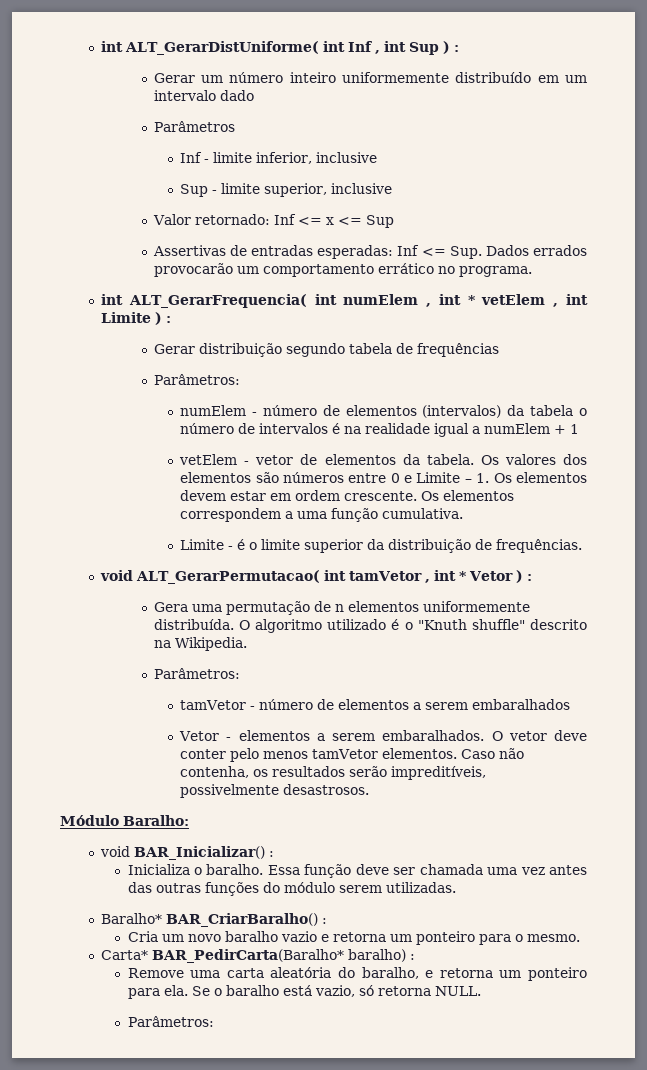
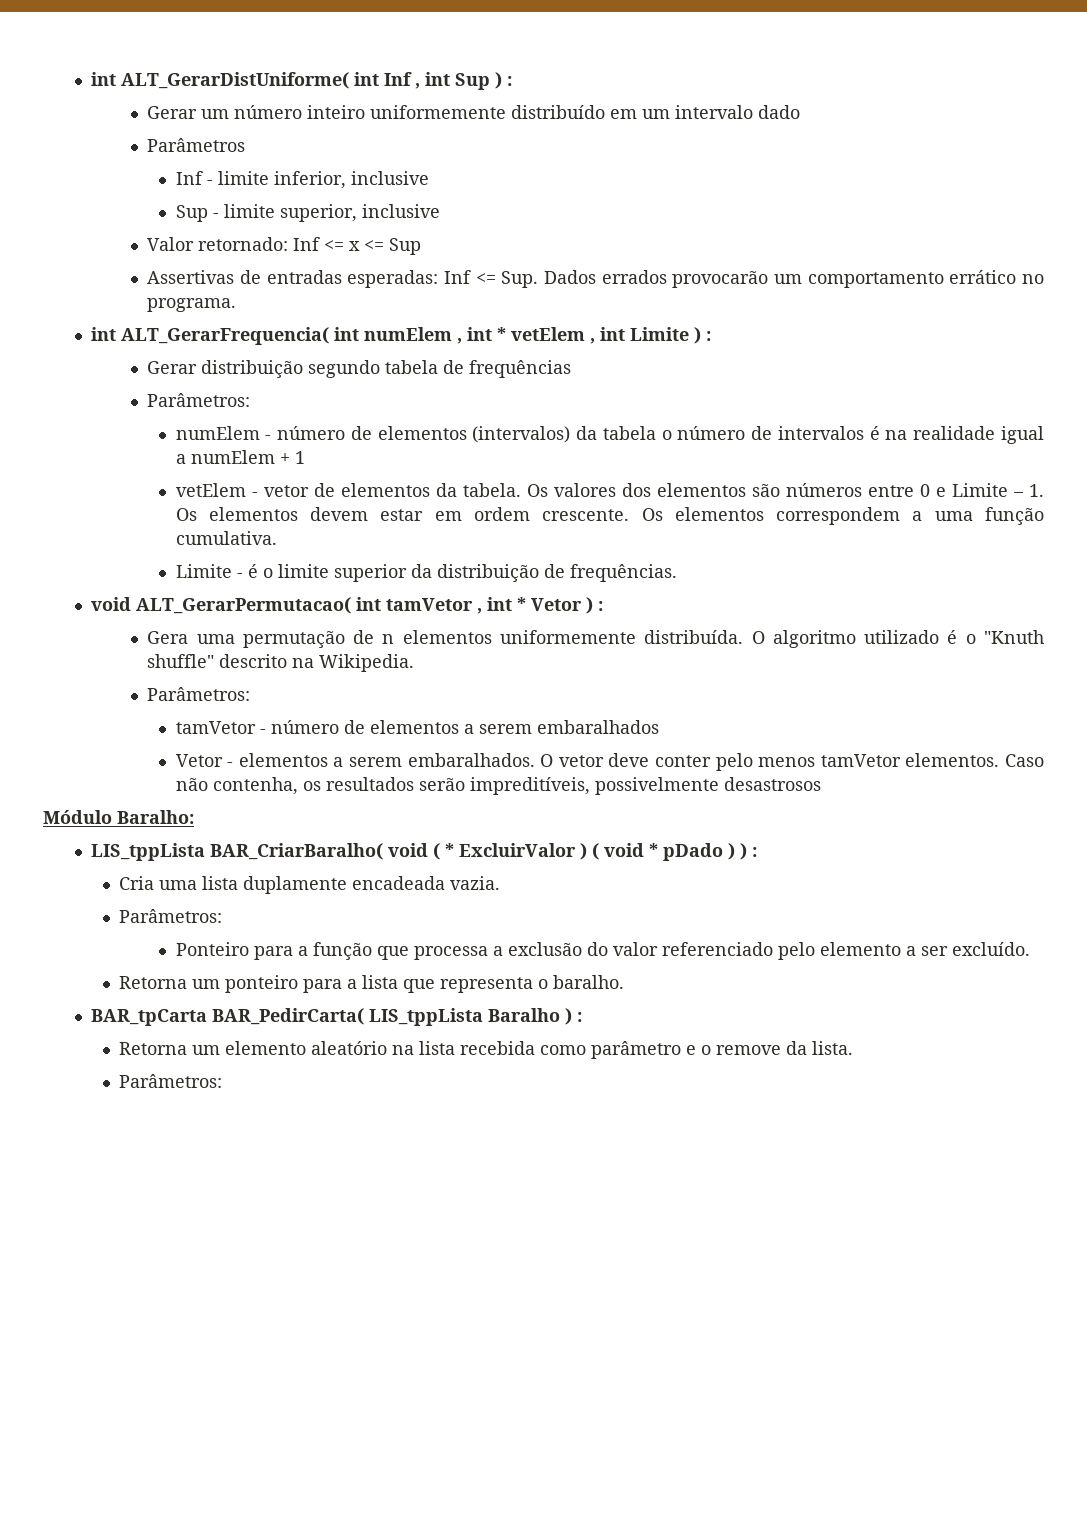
[283,784,370,795] desastrosos. -> [723,777,821,791] desastrosos
[100,846,275,860] [127,864,588,878] [127,882,456,896] [101,913,328,927] [127,931,580,945] [101,949,416,963] [127,967,587,981] [127,985,481,999] void BAR_Inicializar() : // Inicializa o baralho. Essa função deve ser chamada uma vez antes das outras funções do módulo serem utilizadas. // Baralho* BAR_CriarBaralho() : // Cria um novo baralho vazio e retorna um ponteiro para o mesmo. // Carta* BAR_PedirCarta(Baralho* baralho) : // Remove uma carta aleatória do baralho, e retorna um ponteiro para ela. Se o baralho está vazio, só retorna NULL. -> [90,843,757,861] [119,876,501,894] [119,909,223,923] [175,942,1030,960] [119,975,625,993] [90,1008,582,1026] [119,1041,854,1059] LIS_tppLista BAR_CriarBaralho( void ( * ExcluirValor ) ( void * pDado ) ) : // Cria uma lista duplamente encadeada vazia. // Parâmetros: // Ponteiro para a função que processa a exclusão do valor referenciado pelo elemento a ser excluído. // Retorna um ponteiro para a lista que representa o baralho. // BAR_tpCarta BAR_PedirCarta( LIS_tppLista Baralho ) : // Retorna um elemento aleatório na lista recebida como parâmetro e o remove da lista.

